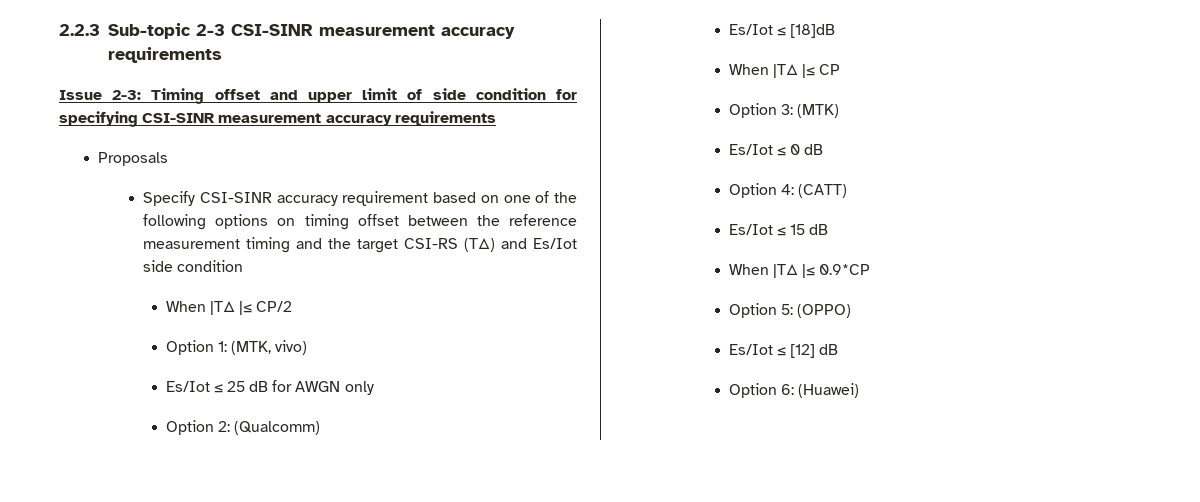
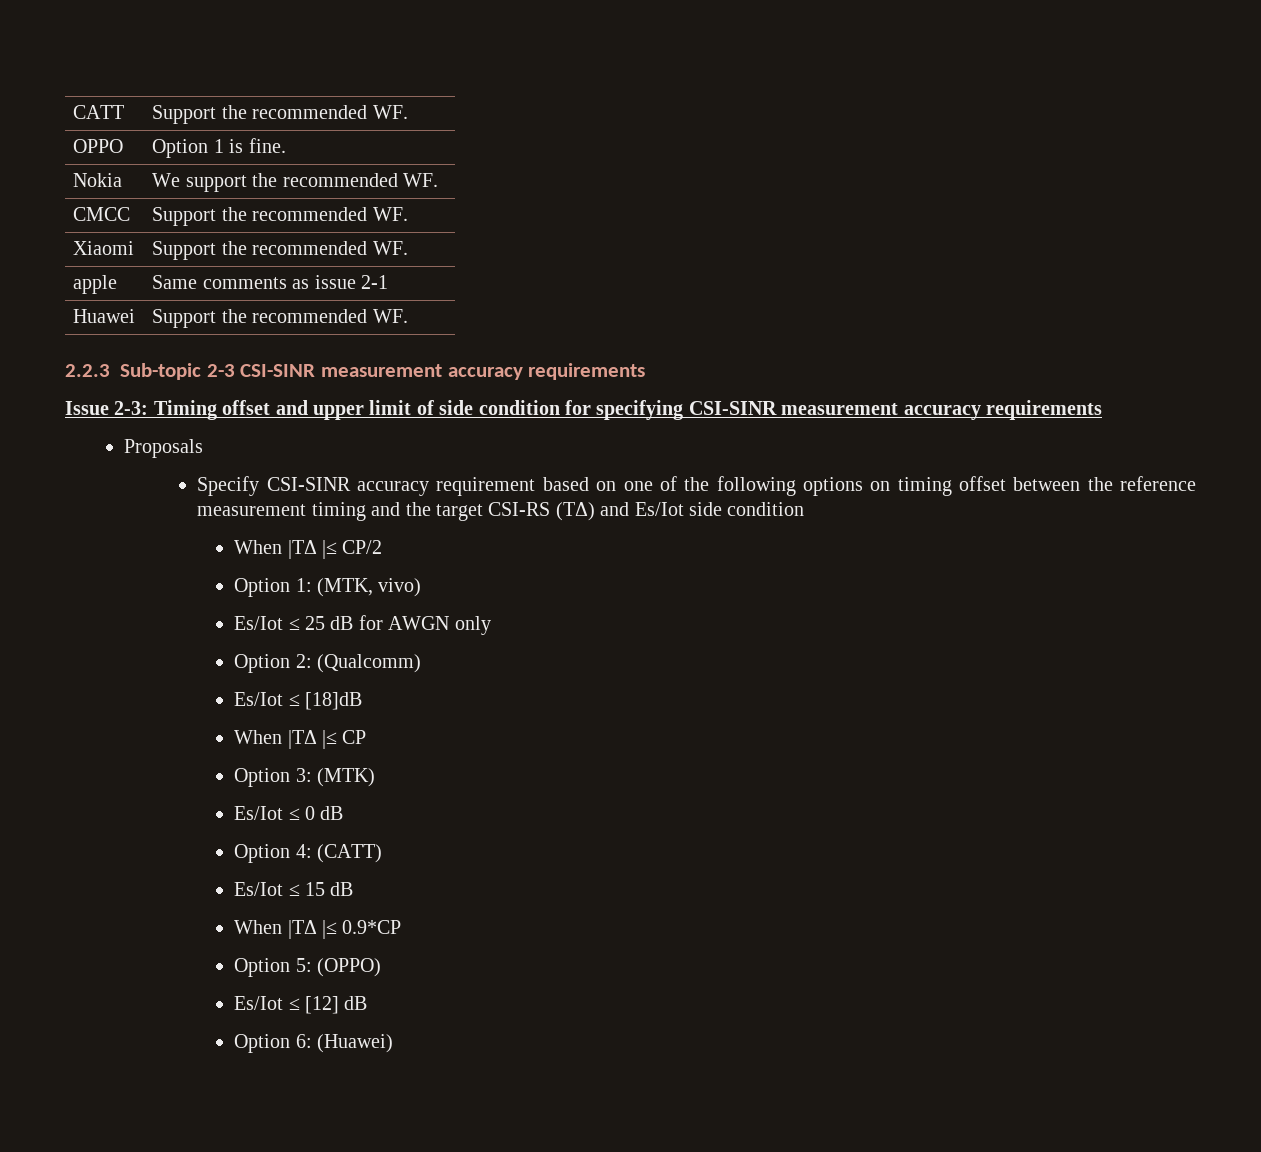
(59, 30) none -> [73,105,125,119] [152,105,408,124] [73,139,124,153] [152,138,286,158] [73,173,123,187] [152,173,438,192] [73,207,131,221] [152,207,408,226] [73,241,135,255] [152,241,408,260] [73,275,118,294] [152,275,388,289] [73,309,136,323] [152,309,408,328] CATT | Support the recommended WF. // OPPO | Option 1 is fine. // Nokia | We support the recommended WF. // CMCC | Support the recommended WF. // Xiaomi | Support the recommended WF. // apple | Same comments as issue 2-1 // Huawei | Support the recommended WF. //

